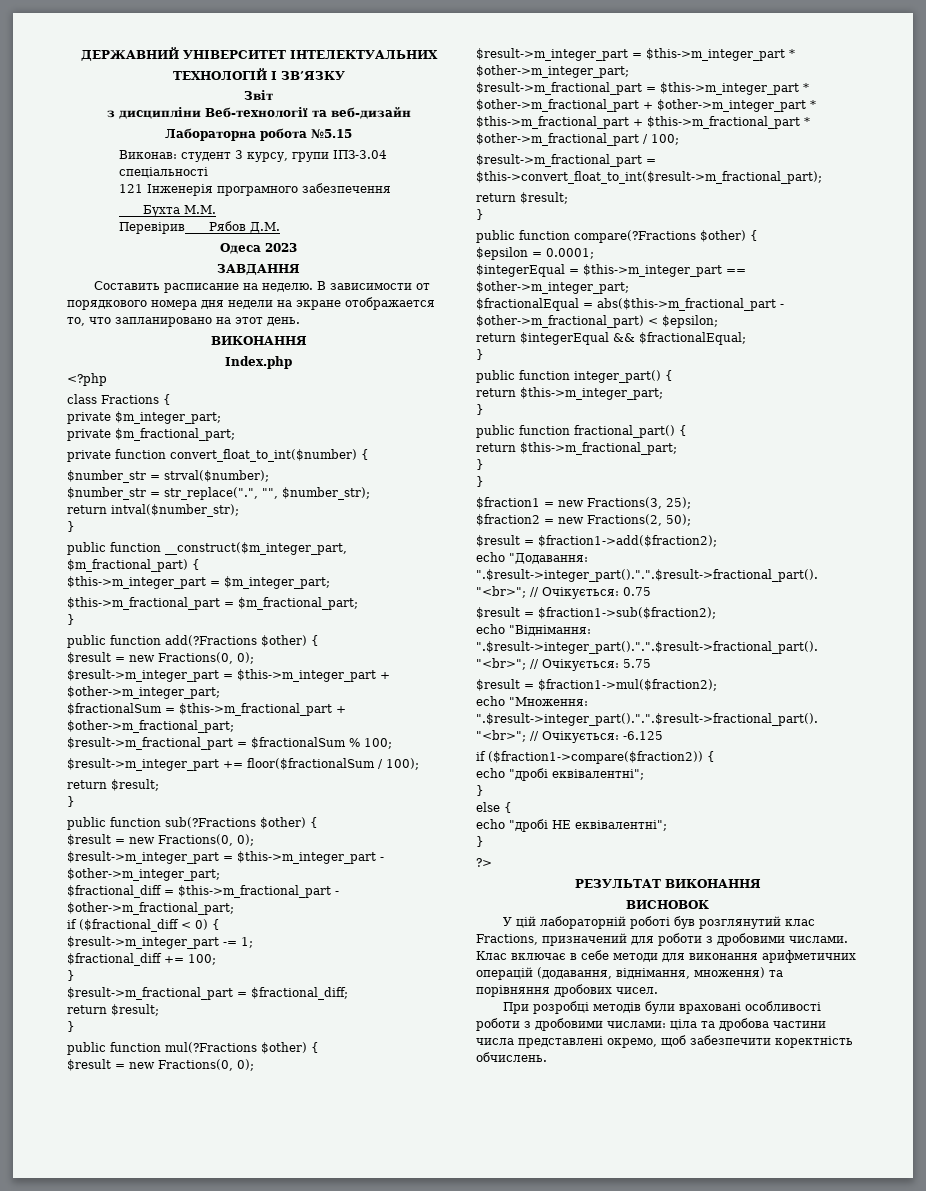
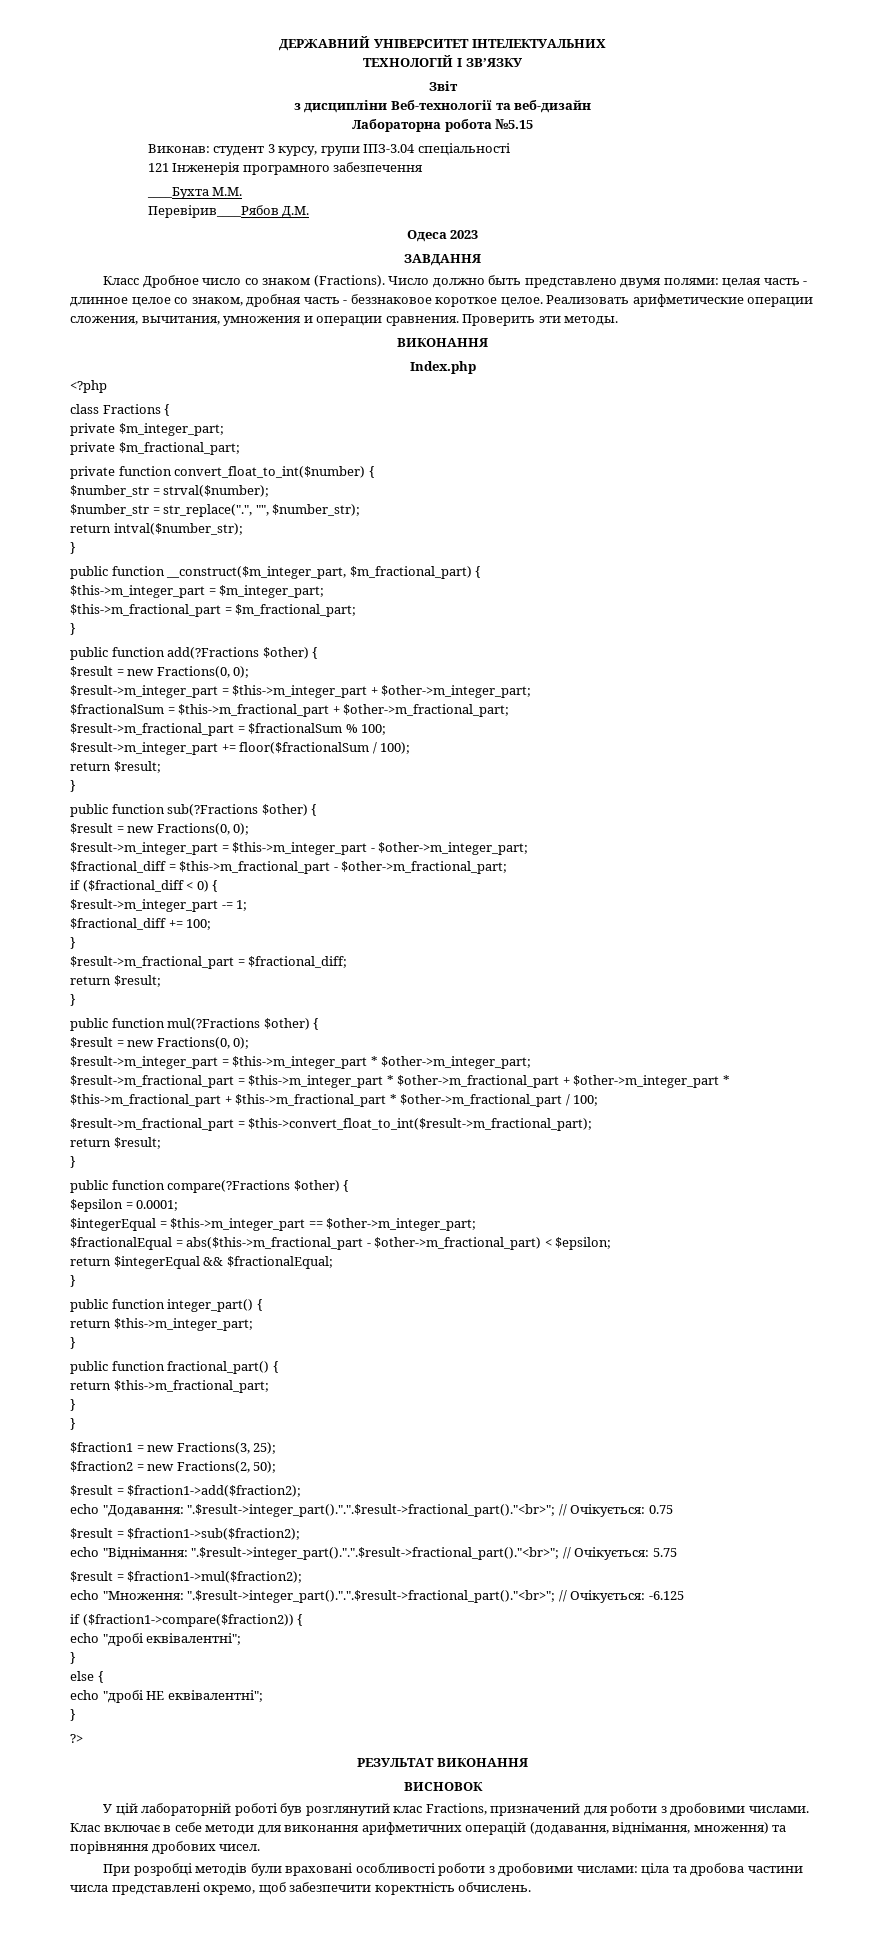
[94,281,431,293] [67,297,435,310] [67,317,300,327] Составить расписание на неделю. В зависимости от порядкового номера дня недели на экране отображается то, что запланировано на этот день. -> [103,275,808,288] [70,294,814,307] [70,314,619,326] Класс Дробное число со знаком (Fractions). Число должно быть представлено двумя полями: целая часть - длинное целое со знаком, дробная часть - беззнаковое короткое целое. Реализовать арифметические операции сложения, вычитания, умножения и операции сравнения. Проверить эти методы.

